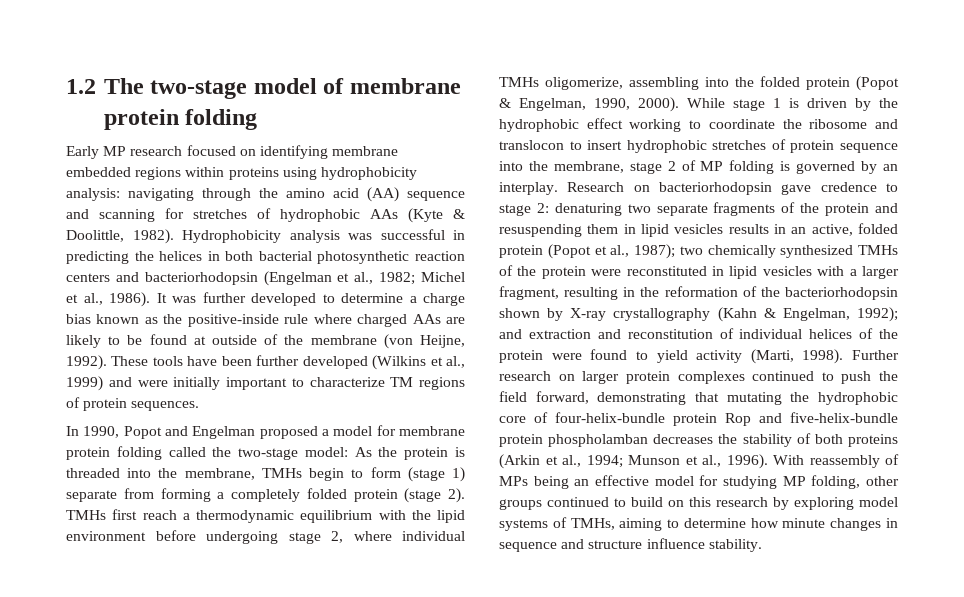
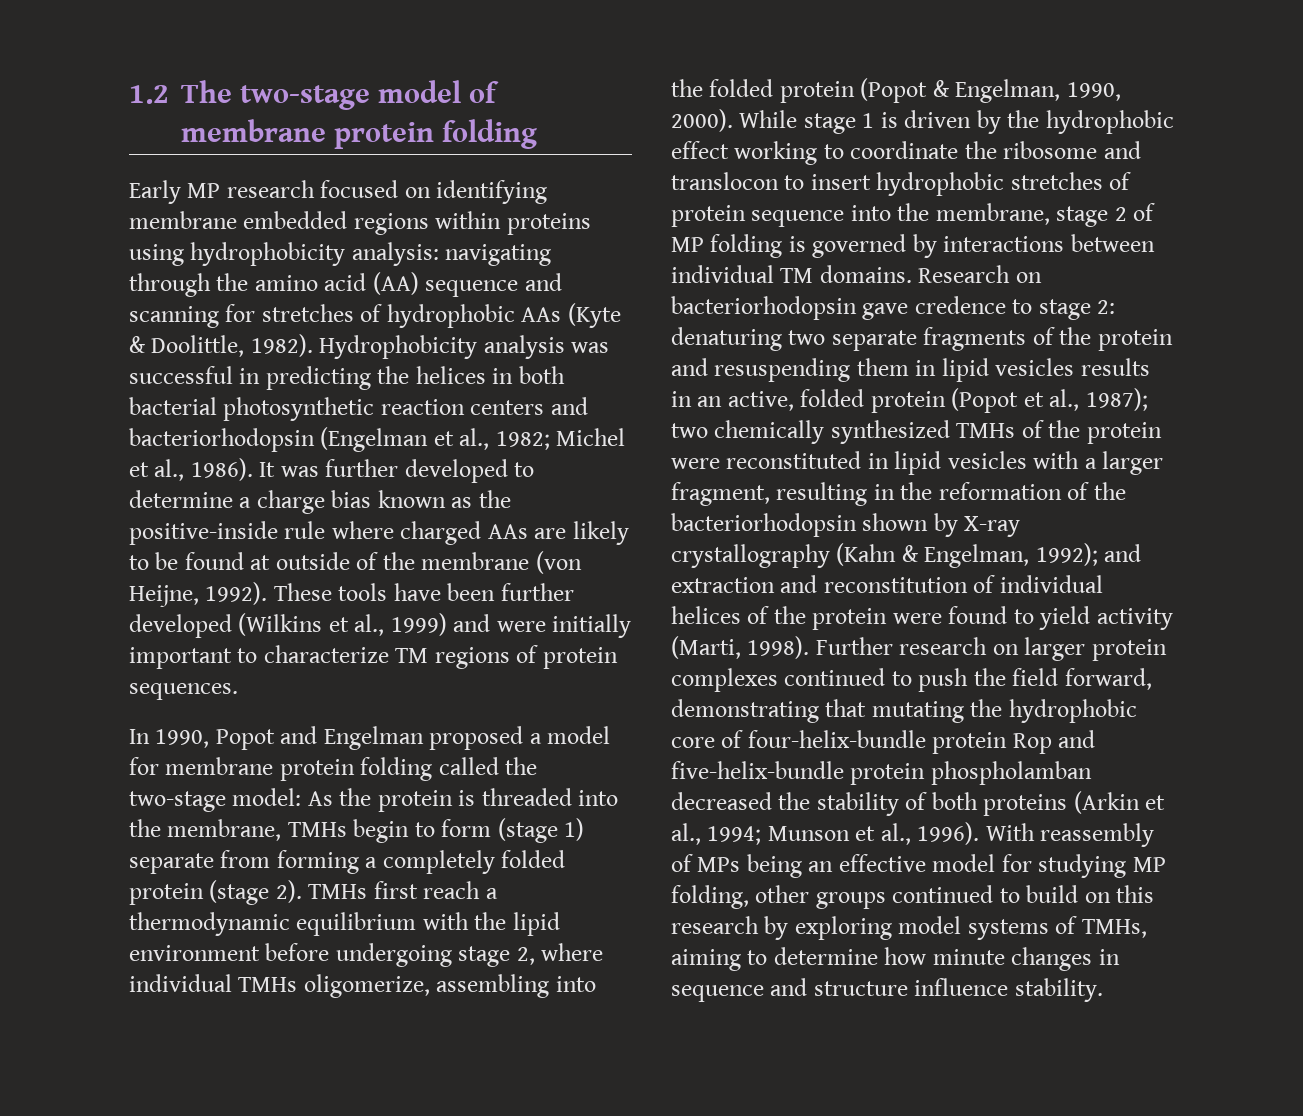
[883,164,899,171] [499,182,558,195] an interplay. -> [943,234,1155,252] [671,265,912,283] interactions between individual TM domains.
[653,434,714,444] decreases -> [671,792,772,810] decreased

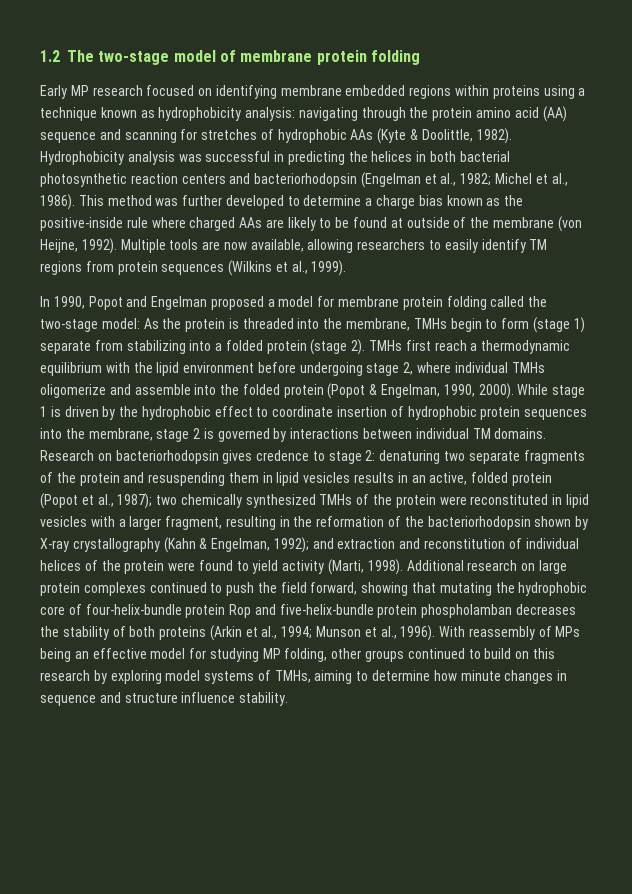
(184, 255) none -> [578,88,586,96] [40,107,155,121] a technique known as
(249, 282) none -> [432,107,473,121] protein
[259,462,276,477] It -> [78,195,152,206] This method
[273,583,574,601] [129,613,632,638] [129,645,618,669] [129,683,238,700] These tools have been further developed (Wilkins et al., 1999) and were initially important to characterize TM regions of protein sequences. -> [120,239,548,253] [40,260,347,276] Multiple tools are now available, allowing researchers to easily identify TM regions from protein sequences (Wilkins et al., 1999).
[276,850,495,874] forming a completely -> [126,340,223,354] stabilizing into a
[303,974,550,998] oligomerize, assembling -> [40,384,191,398] oligomerize and assemble
[734,141,818,165] working -> (253, 411) none
[964,141,1141,159] [671,172,1132,196] [671,205,845,227] the ribosome and translocon to insert hydrophobic stretches of protein sequence -> [337,406,588,420] insertion of hydrophobic protein sequences
[1133,203,1156,221] [671,234,783,258] of MP folding -> (201, 433) none
[862,303,909,320] gave -> [222,450,253,464] gives
[815,637,893,655] Further -> [406,560,464,571] Additional
[1024,637,1086,661] larger -> [538,560,567,574] large
[671,699,819,723] demonstrating -> [361,582,409,596] showing
[671,792,772,810] decreased -> [516,604,577,615] decreases

